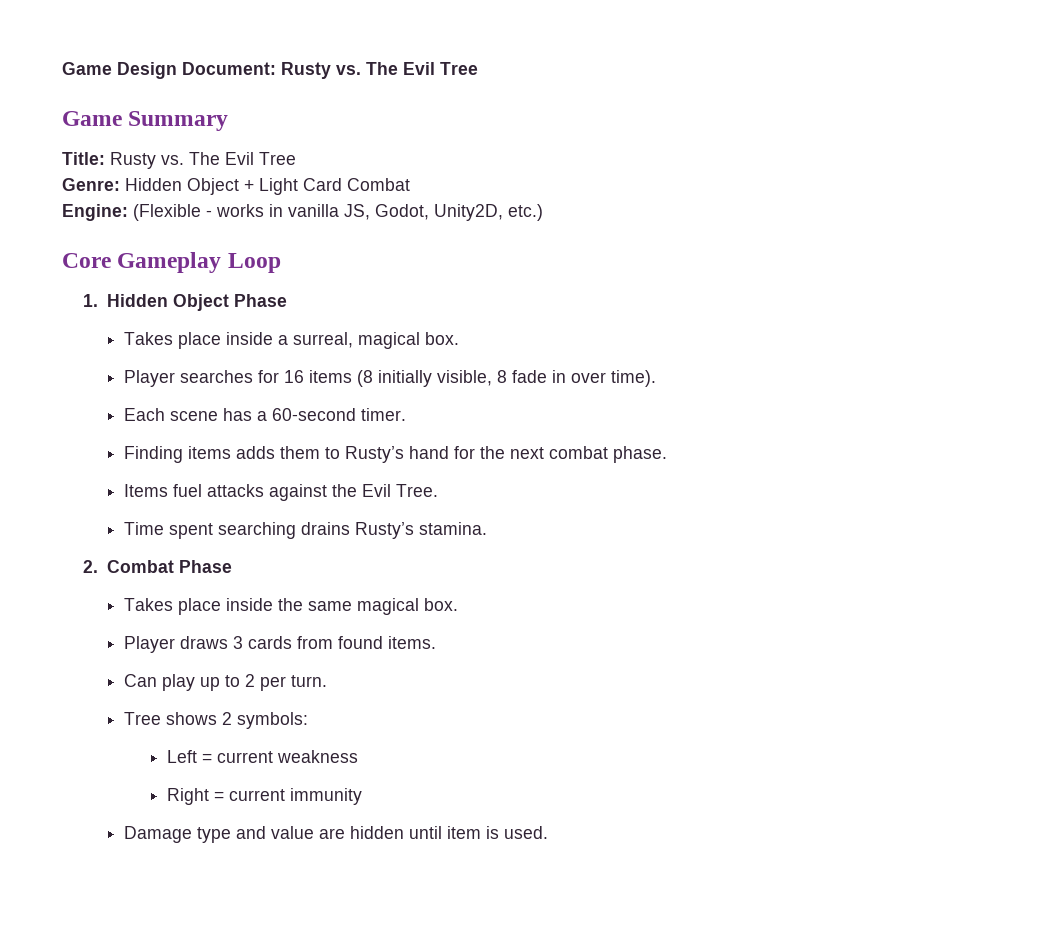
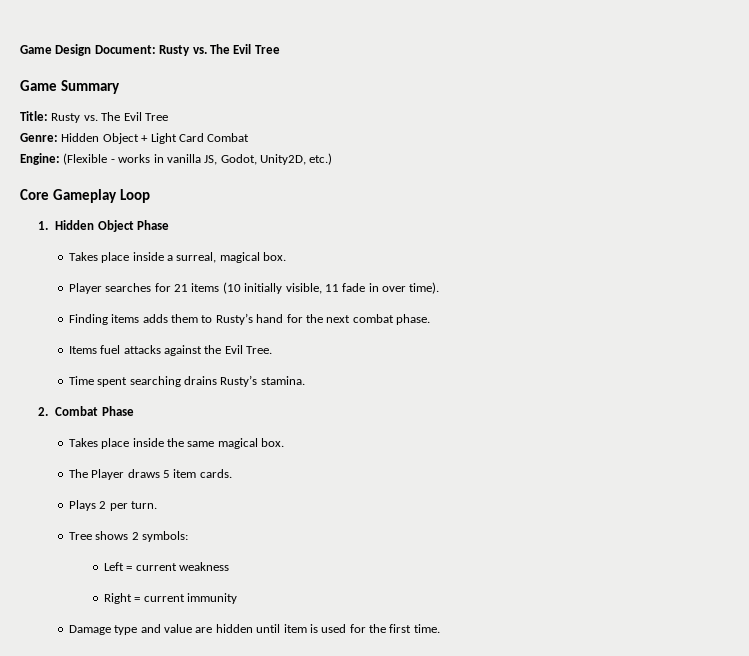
[284,370,374,387] 16 items (8 -> [174,282,241,294] 21 items (10
[497,370,508,383] 8 -> [324,284,339,292] 11
[124,408,407,421] // Each scene has a 60-second timer. -> (440, 288) none
(459, 604) none -> [68,469,88,478] The
[233,636,437,649] [124,674,241,691] 3 cards from found items. // Can play up to -> [163,469,232,478] [68,500,96,511] 5 item cards. // Plays
[504,826,549,839] used. -> [321,624,440,633] used for the first time.

